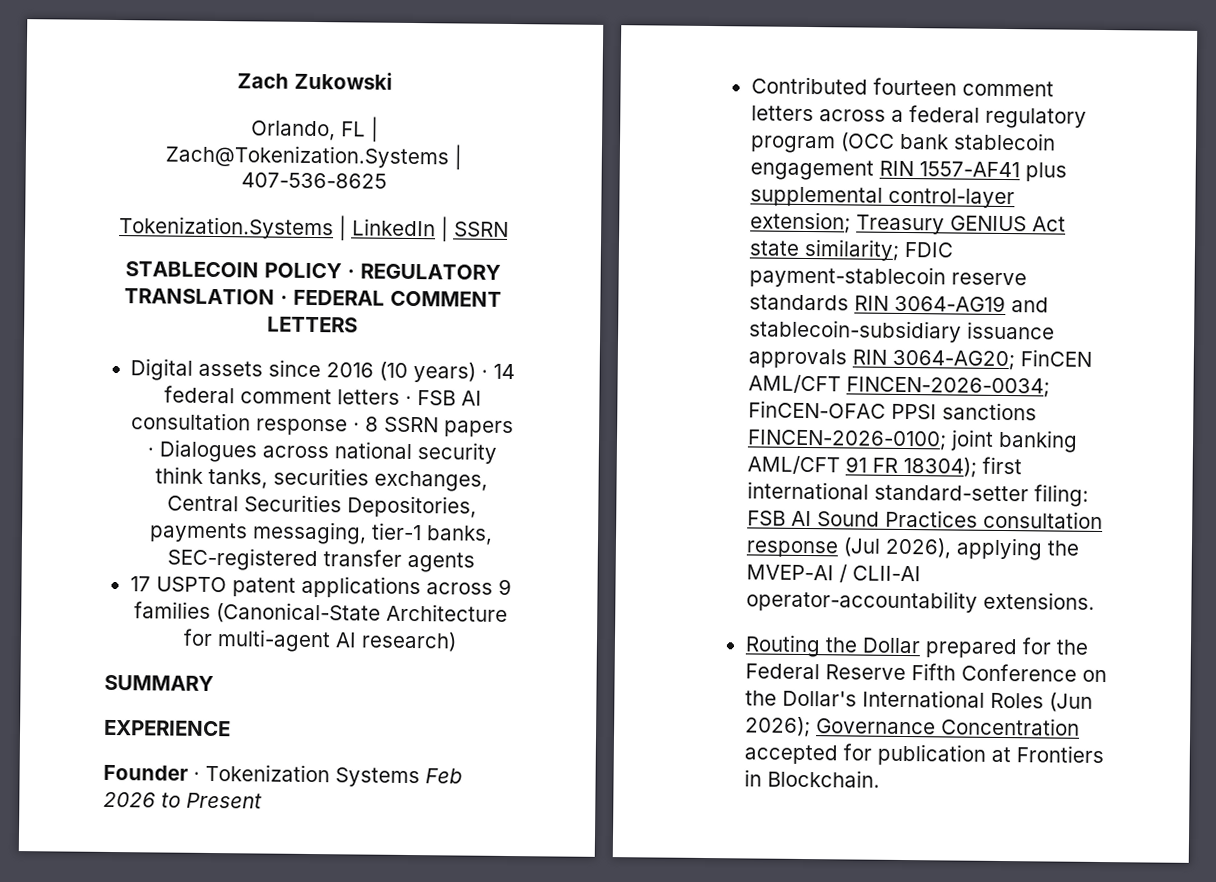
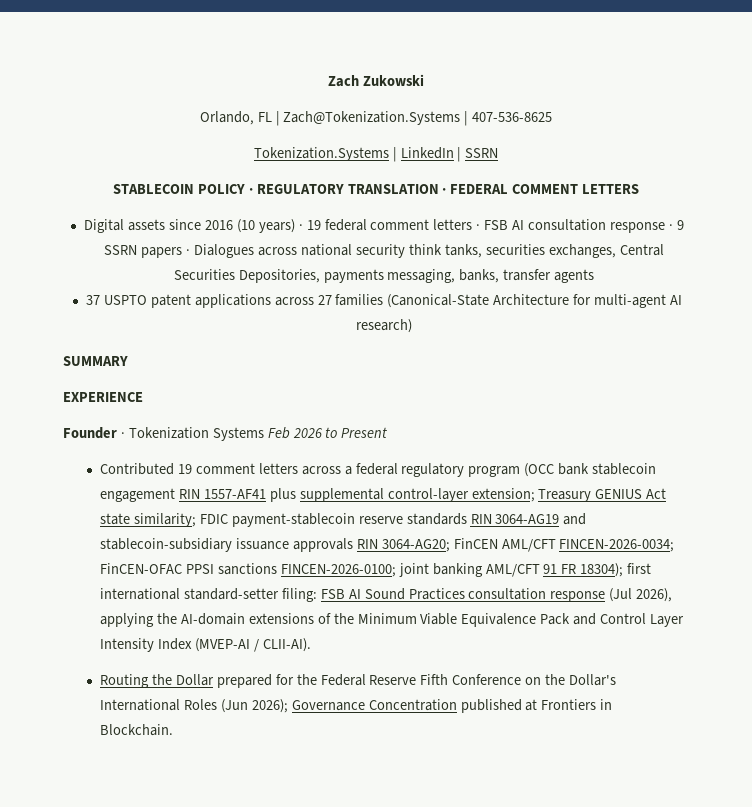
[493,363,516,380] 14 -> [306,220,321,230] 19
[365,416,380,432] 8 -> [676,220,684,230] 9
[371,522,494,545] [166,547,318,572] tier-1 banks, SEC-registered -> [459,269,500,283] banks,
[129,576,151,592] 17 -> [85,295,100,305] 37
[497,578,512,596] 9 -> [317,295,332,305] 27
[872,77,957,96] fourteen -> [177,464,192,474] 19
[745,564,921,583] [745,589,1095,613] MVEP-AI / CLII-AI operator-accountability extensions. -> [180,613,684,627] [100,638,311,652] AI-domain extensions of the Minimum Viable Equivalence Pack and Control Layer Intensity Index (MVEP-AI / CLII-AI).
[743,743,986,766] accepted for publication -> [460,699,522,713] published

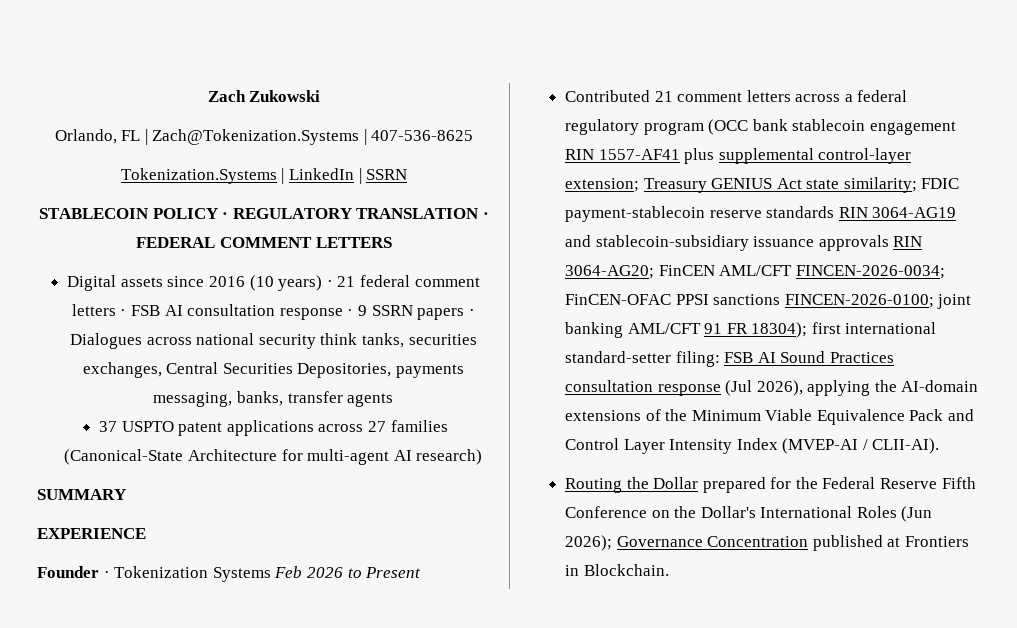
[306,220,321,230] 19 -> [337,276,356,287] 21
[177,464,192,474] 19 -> [654,91,673,102] 21

